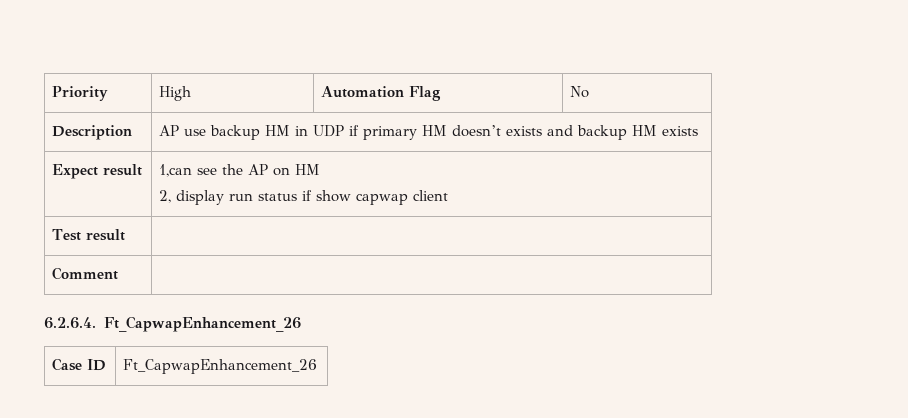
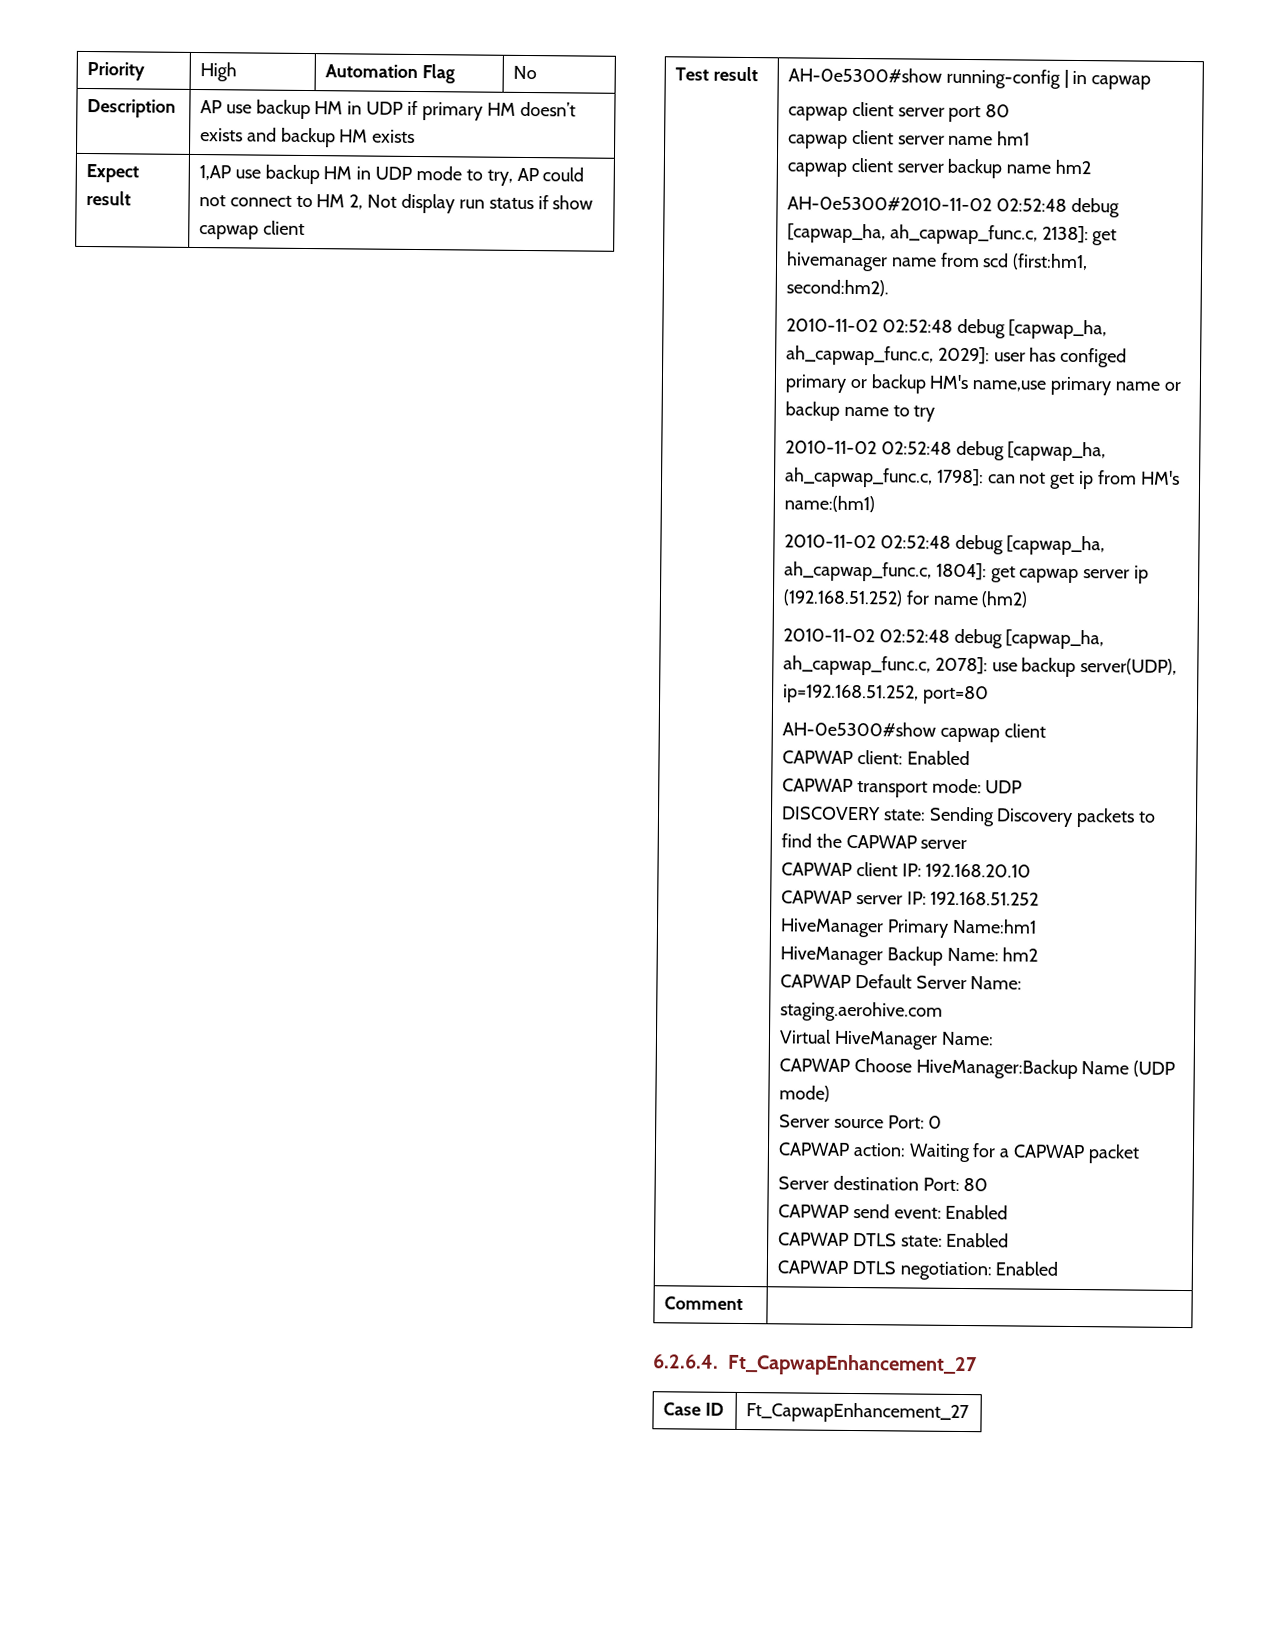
[159,164,321,177] [159,190,172,203] 1,can see the AP on HM // 2, -> [198,164,585,186] [198,194,398,210] 1,AP use backup HM in UDP mode to try, AP could not connect to HM 2, Not
(126, 235) none -> [787,67,1152,90] [787,101,1011,123] [787,129,1031,149] [786,157,1092,179] [786,196,1120,218] [786,223,1118,246] [785,251,1089,272] [785,279,889,297] [785,318,1108,340] [785,345,1128,368] [784,374,1181,396] [784,401,936,422] [784,440,1107,462] [783,467,1180,490] [783,495,875,513] [783,534,1106,556] [783,561,1150,584] [782,589,1029,608] [782,628,1105,650] [782,655,1178,678] [782,684,989,705] [781,721,1046,743] [781,750,970,766] [781,778,1023,798] [780,806,1157,828] [780,833,968,850] [780,862,1032,878] [780,890,1040,906] [779,918,1037,938] [779,946,1039,966] [779,974,1023,990] [779,1001,943,1022] [778,1029,994,1050] [778,1058,1176,1080] [778,1085,830,1102] [778,1114,943,1129] [777,1142,1140,1164] [777,1175,989,1192] [777,1204,1009,1220] [777,1232,1010,1248] [776,1260,1059,1281] AH-0e5300#show running-config | in capwap // capwap client server port 80 // capwap client server name hm1 // capwap client server backup name hm2 // AH-0e5300#2010-11-02 02:52:48 debug [capwap_ha, ah_capwap_func.c, 2138]: get hivemanager name from scd (first:hm1, second:hm2). // 2010-11-02 02:52:48 debug [capwap_ha, ah_capwap_func.c, 2029]: user has configed primary or backup HM's name,use primary name or backup name to try // 2010-11-02 02:52:48 debug [capwap_ha, ah_capwap_func.c, 1798]: can not get ip from HM's name:(hm1) // 2010-11-02 02:52:48 debug [capwap_ha, ah_capwap_func.c, 1804]: get capwap server ip (192.168.51.252) for name (hm2) // 2010-11-02 02:52:48 debug [capwap_ha, ah_capwap_func.c, 2078]: use backup server(UDP), ip=192.168.51.252, port=80 // AH-0e5300#show capwap client // CAPWAP client: Enabled // CAPWAP transport mode: UDP // DISCOVERY state: Sending Discovery packets to find the CAPWAP server // CAPWAP client IP: 192.168.20.10 // CAPWAP server IP: 192.168.51.252 // HiveManager Primary Name:hm1 // HiveManager Backup Name: hm2 // CAPWAP Default Server Name: staging.aerohive.com // Virtual HiveManager Name: // CAPWAP Choose HiveManager:Backup Name (UDP mode) // Server source Port: 0 // CAPWAP action: Waiting for a CAPWAP packet // Server destination Port: 80 // CAPWAP send event: Enabled // CAPWAP DTLS state: Enabled // CAPWAP DTLS negotiation: Enabled
[103,316,301,332] Ft_CapwapEnhancement_26 -> [727,1353,978,1377] Ft_CapwapEnhancement_27
[123,359,318,374] Ft_CapwapEnhancement_26 -> [745,1402,969,1424] Ft_CapwapEnhancement_27

